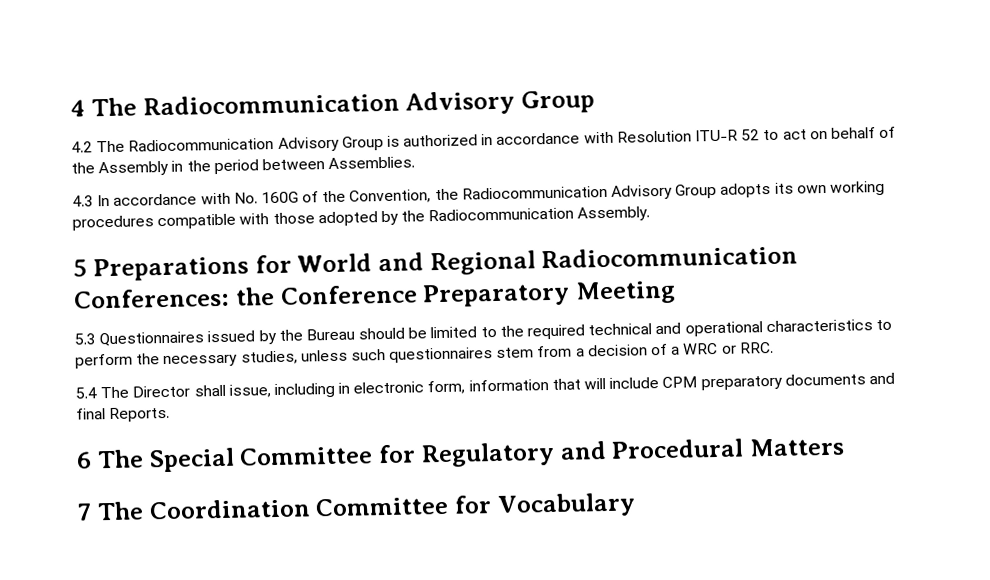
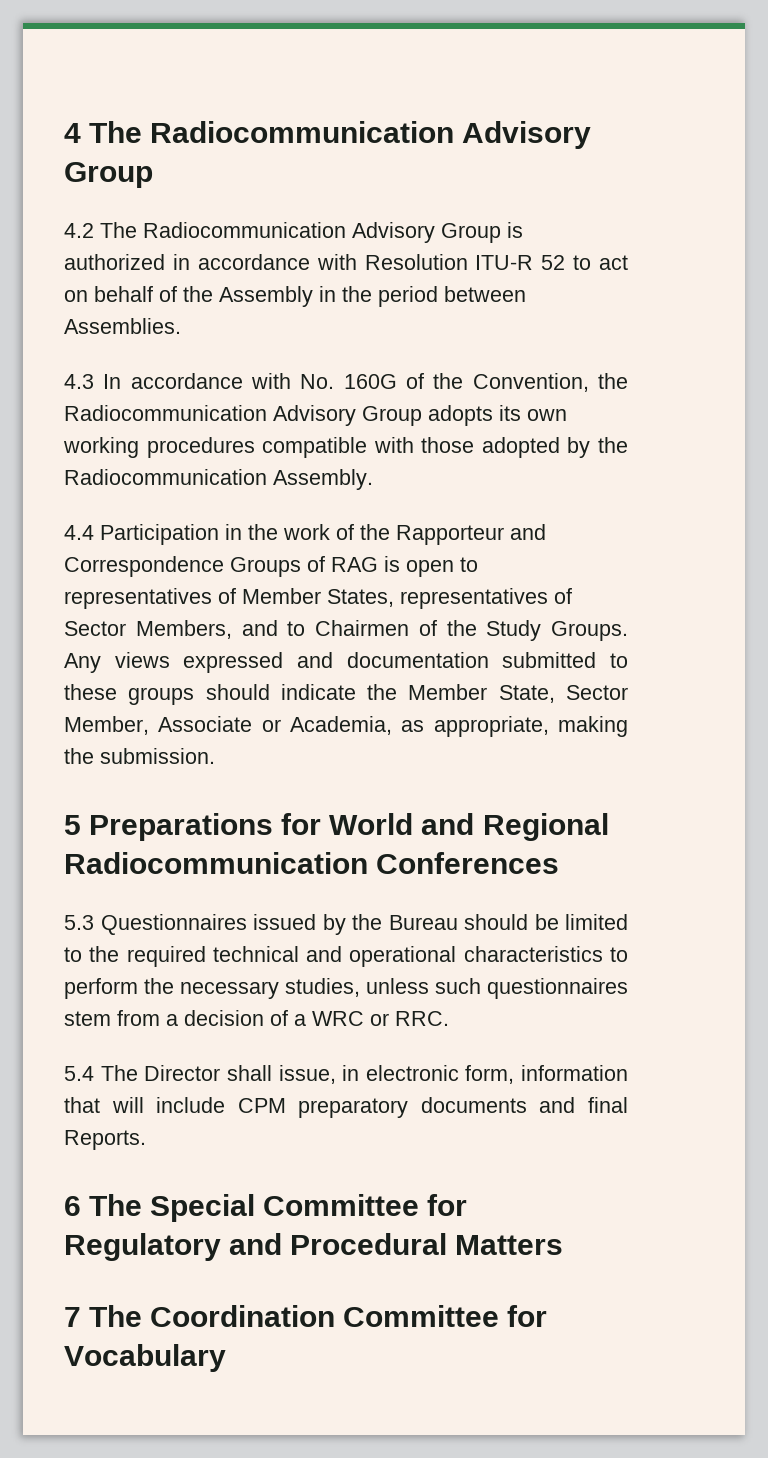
(651, 214) none -> [64,524,546,545] [64,556,478,577] [64,588,572,609] [64,620,628,641] [64,652,628,673] [64,684,628,705] [64,716,628,737] [64,748,215,764] // 4.4 Participation in the work of the Rapporteur and Correspondence Groups of RAG is open to representatives of Member States, representatives of Sector Members, and to Chairmen of the Study Groups. Any views expressed and documentation submitted to these groups should indicate the Member State, Sector Member, Associate or Academia, as appropriate, making the submission.
[73,280,676,309] Conferences: the Conference Preparatory Meeting -> [376,852,560,874] Conferences
[273,382,335,399] including -> (336, 1074) none

